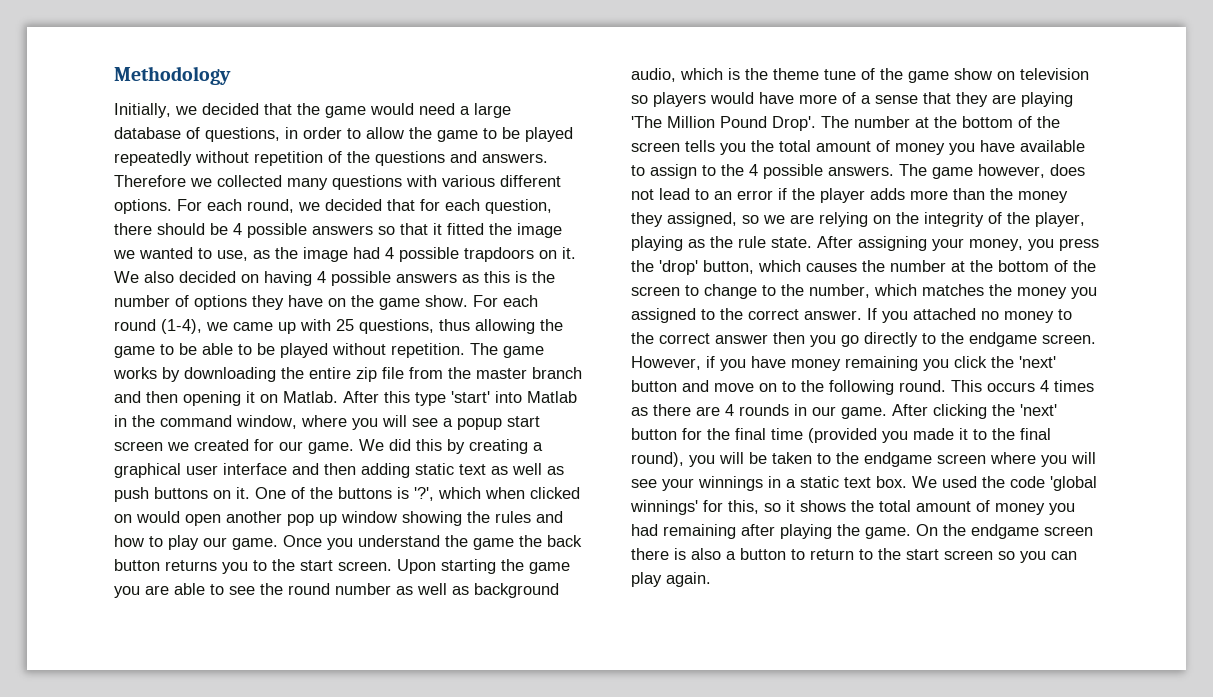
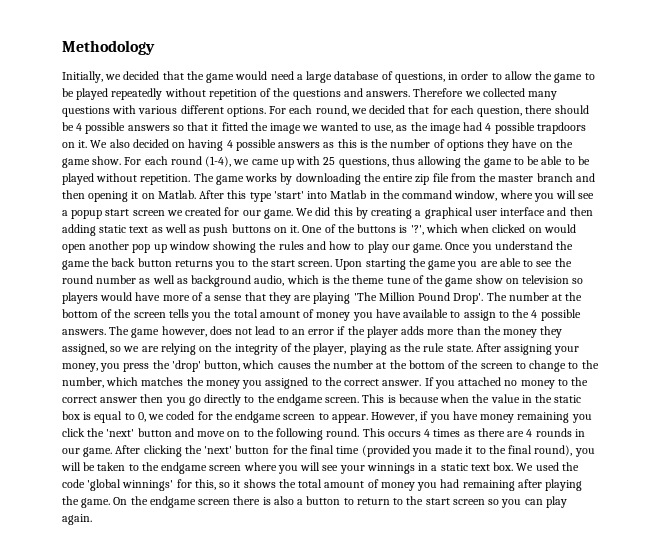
(1096, 339) none -> [362,394,582,403] [62,411,368,423] This is because when the value in the static box is equal to 0, we coded for the endgame screen to appear.

